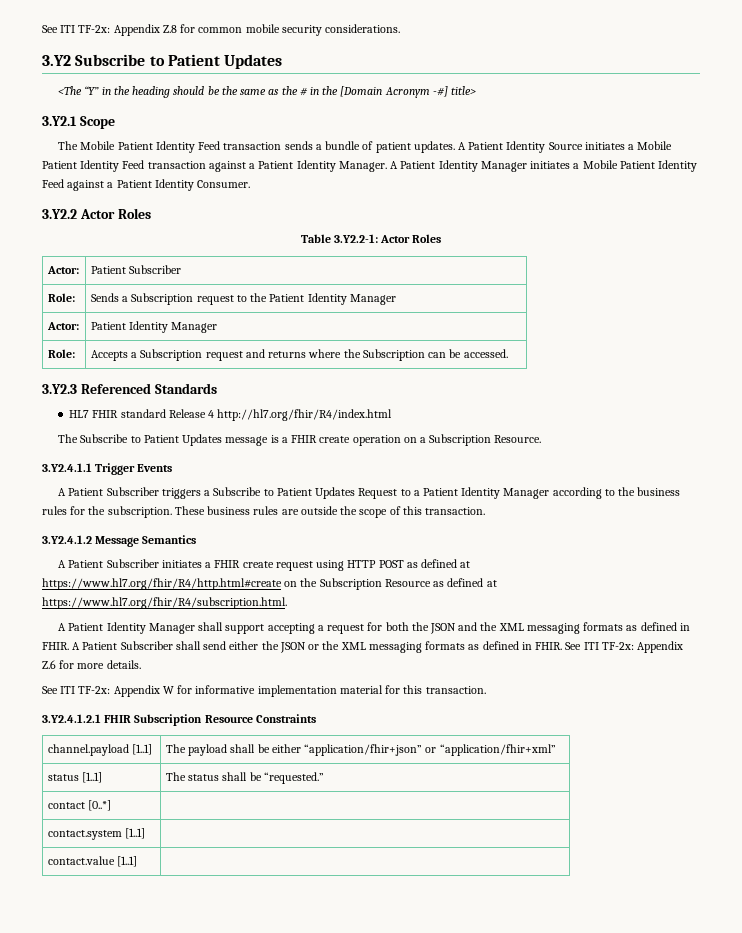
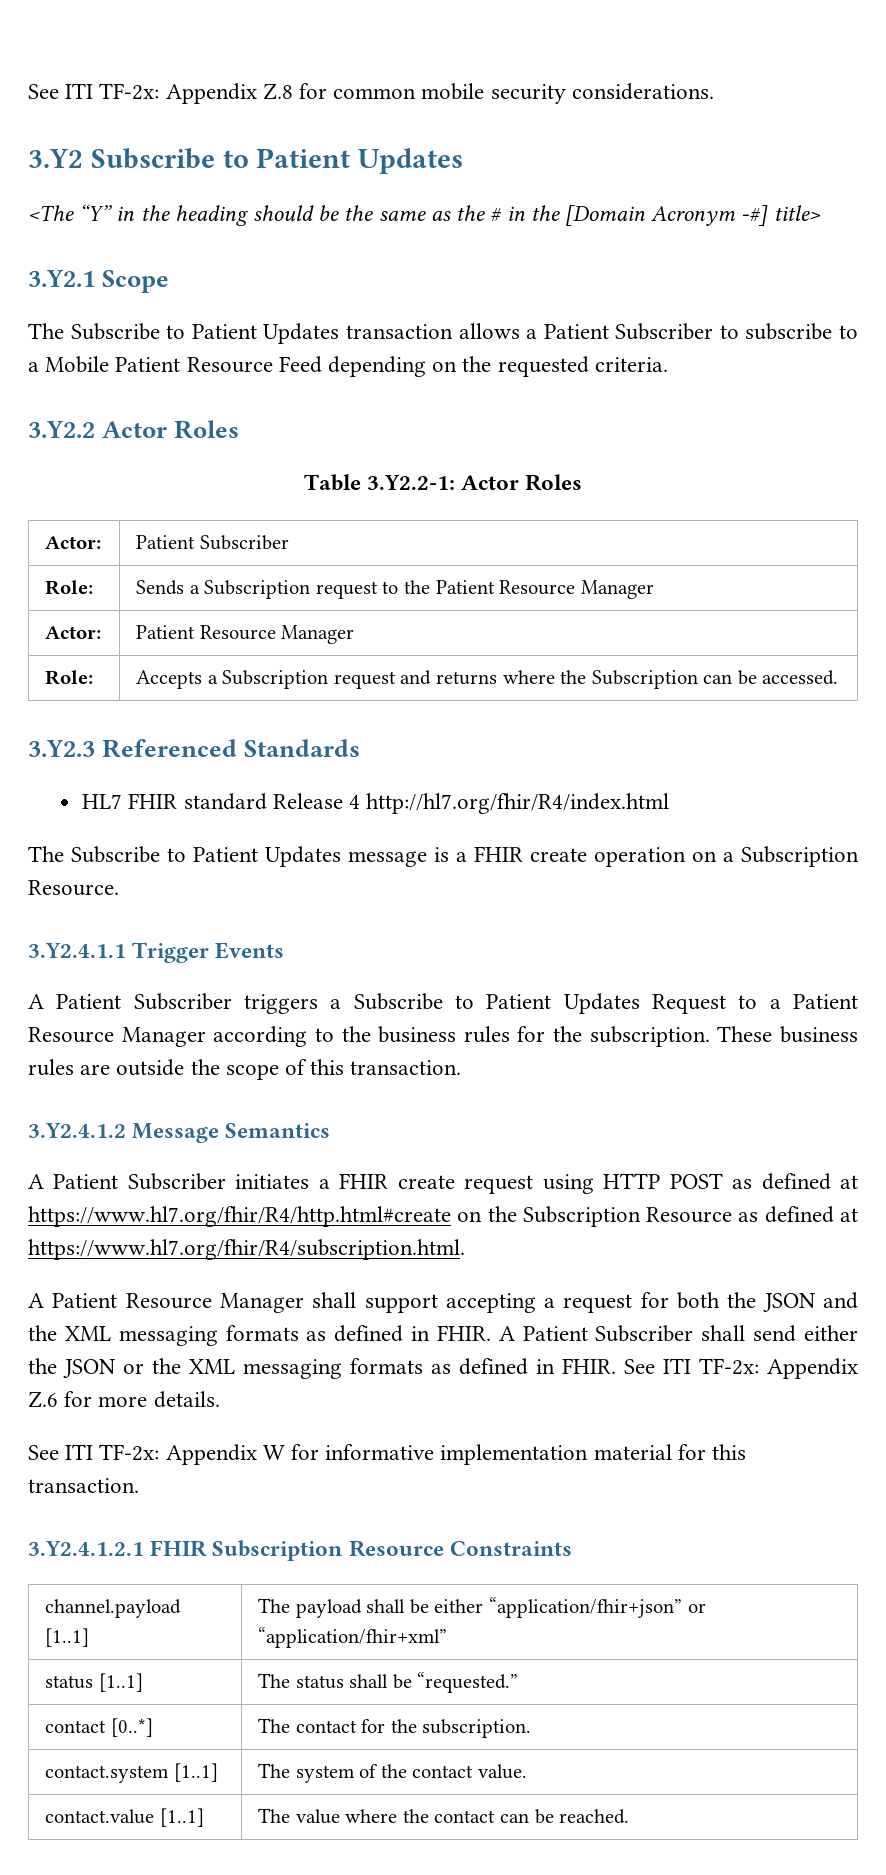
[80,141,673,153] [42,160,698,172] [42,179,251,191] Mobile Patient Identity Feed transaction sends a bundle of patient updates. A Patient Identity Source initiates a Mobile Patient Identity Feed transaction against a Patient Identity Manager. A Patient Identity Manager initiates a Mobile Patient Identity Feed against a Patient Identity Consumer. -> [70,323,858,344] [28,356,668,377] Subscribe to Patient Updates transaction allows a Patient Subscriber to subscribe to a Mobile Patient Resource Feed depending on the requested criteria.
[307,293,347,305] Identity -> [499,580,576,595] Resource
[129,321,169,333] Identity -> [199,625,276,640] Resource
[461,487,501,499] Identity -> [28,1027,114,1043] Resource
[106,622,146,634] Identity -> [125,1293,212,1309] Resource
[47,828,146,840] [47,856,138,867] // contact.system [1..1] | // contact.value [1..1] | -> [258,1718,532,1738] [45,1763,218,1783] [258,1763,527,1783] [45,1808,204,1827] [258,1808,630,1824] The contact for the subscription. // contact.system [1..1] | The system of the contact value. // contact.value [1..1] | The value where the contact can be reached.

